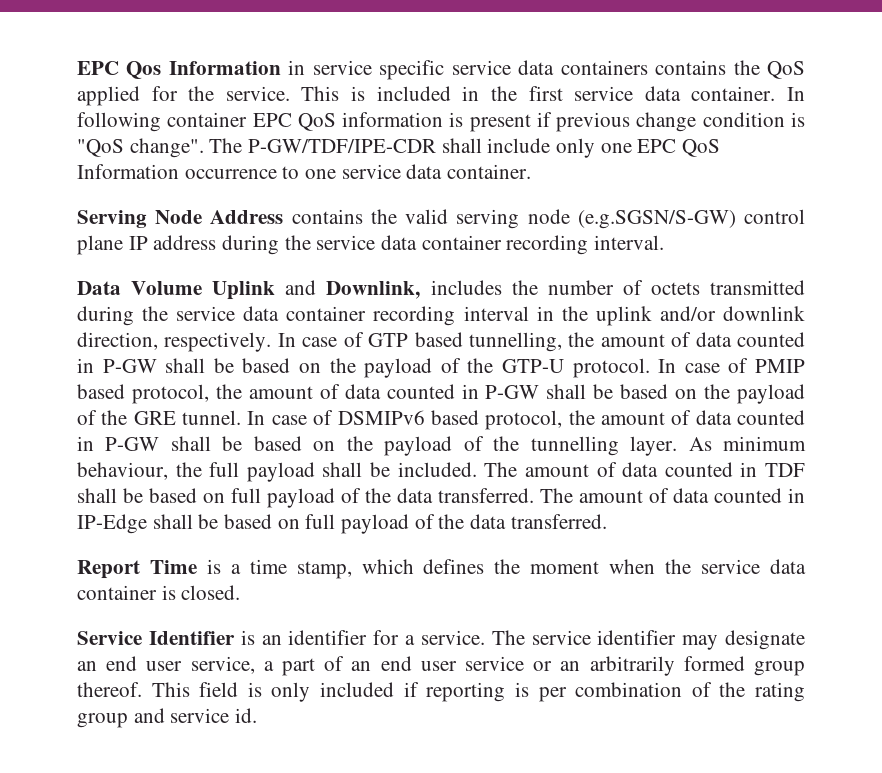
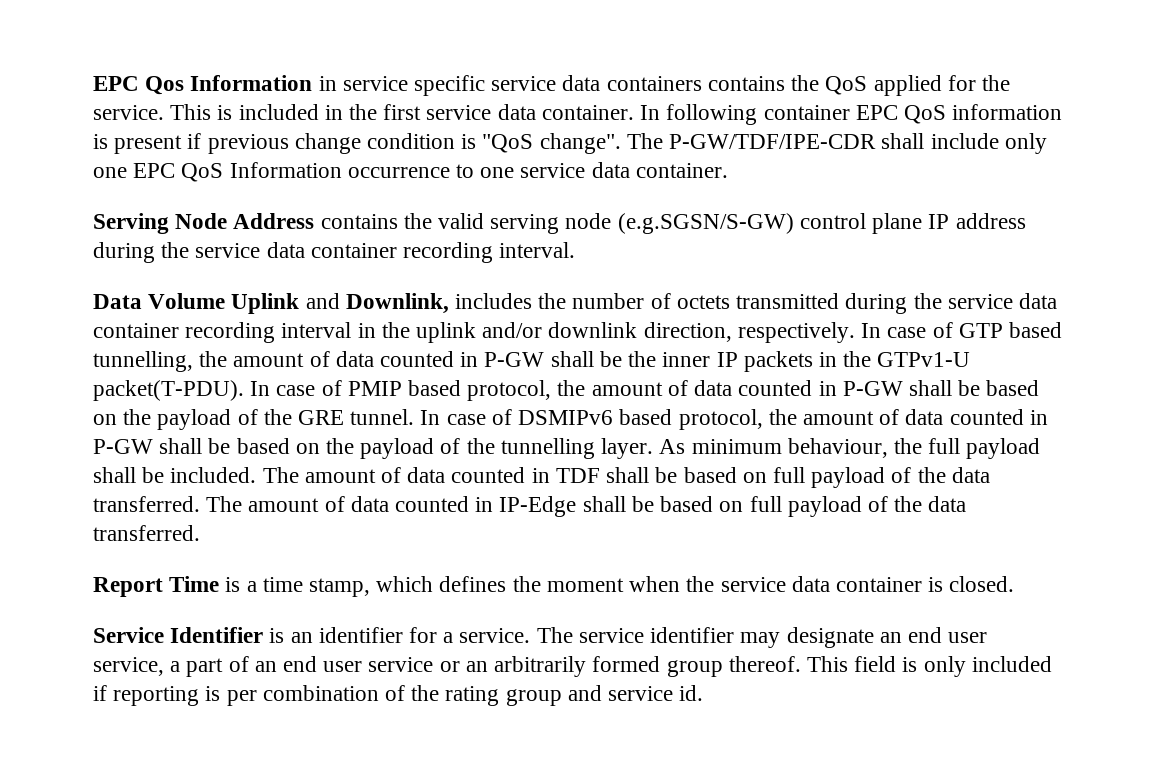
[242,358,650,378] based on the payload of the GTP-U protocol. -> [628,351,971,372] [93,380,244,401] the inner IP packets in the GTPv1-U packet(T-PDU).

